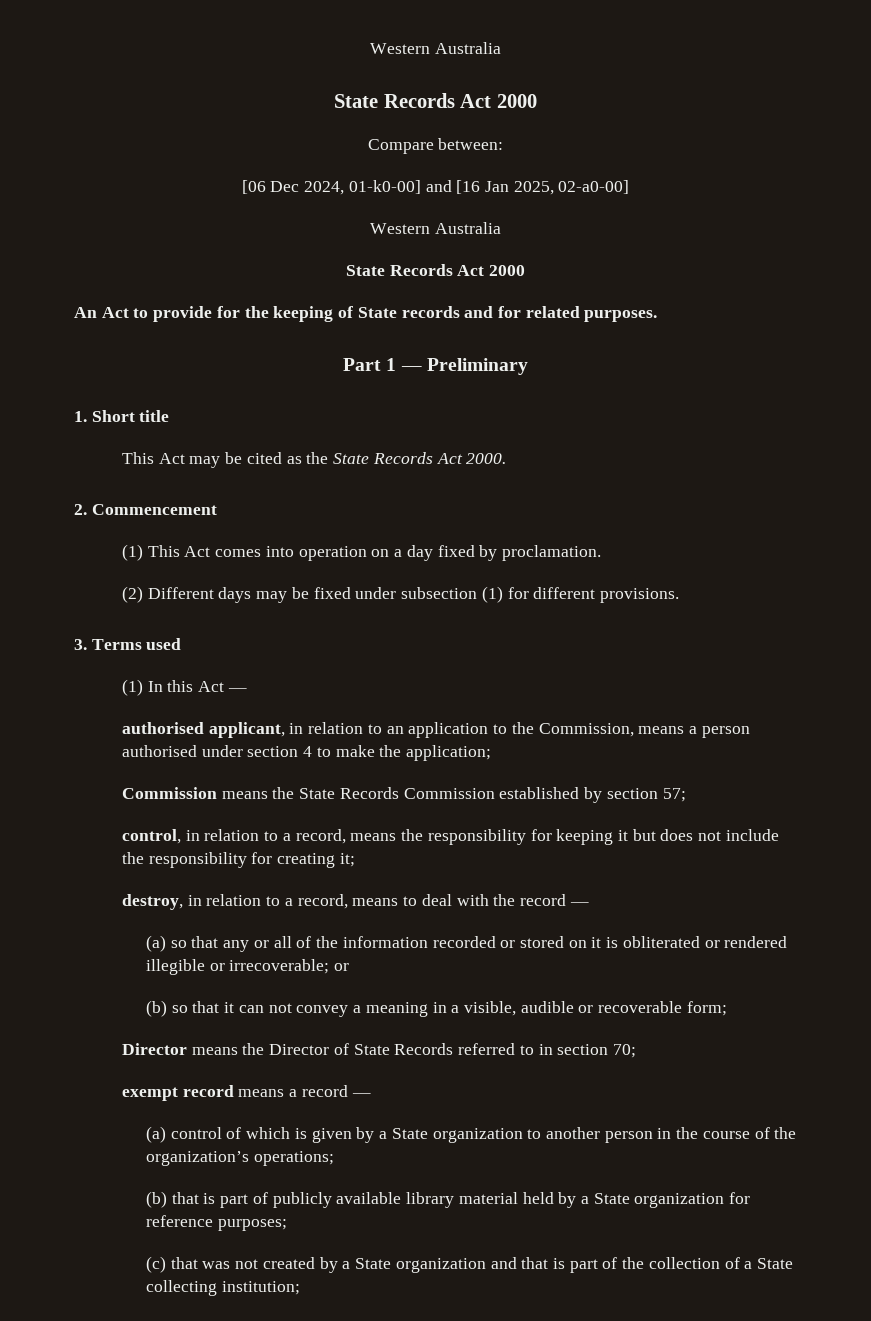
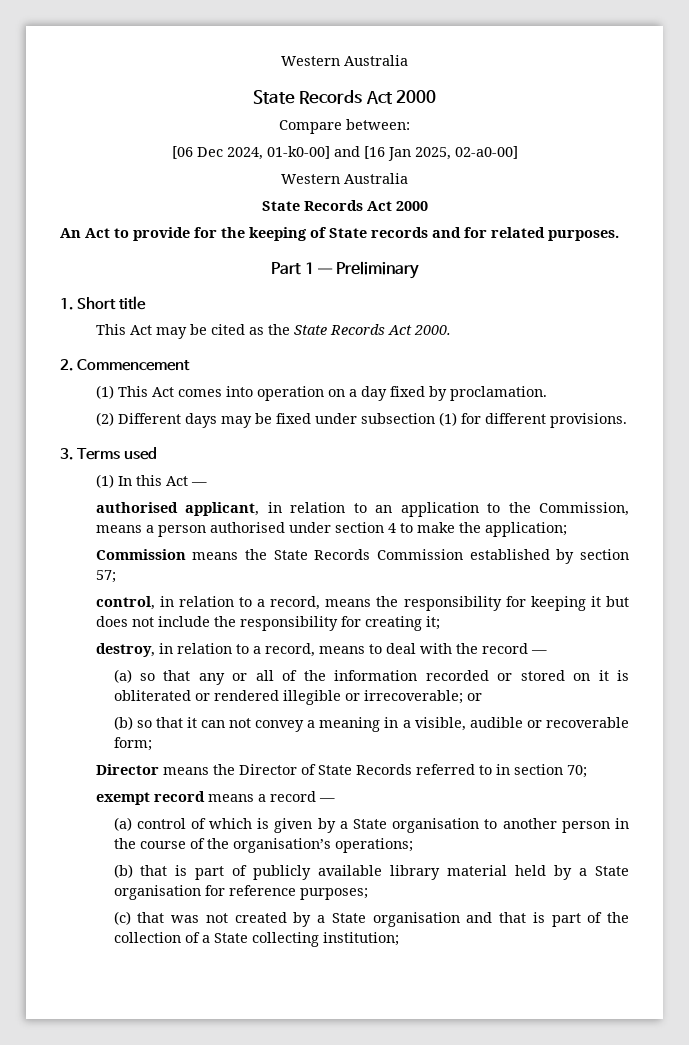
[432,1128,523,1143] organization -> [392,818,480,833] organisation
[146,1151,250,1166] organization’s -> [232,838,331,853] organisation’s
[634,1193,725,1208] organization -> [113,885,201,900] organisation
[395,1258,486,1273] organization -> [372,912,460,927] organisation

